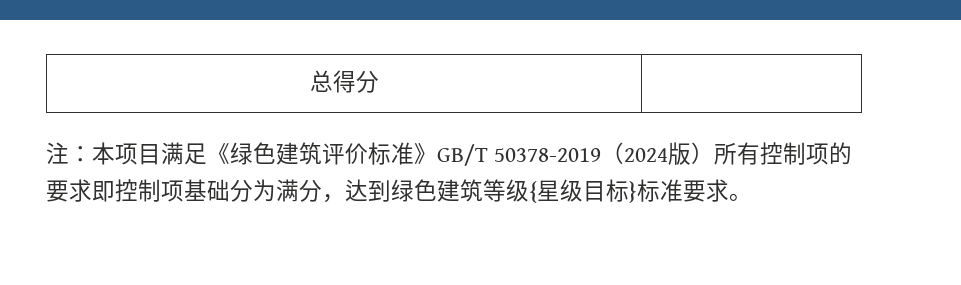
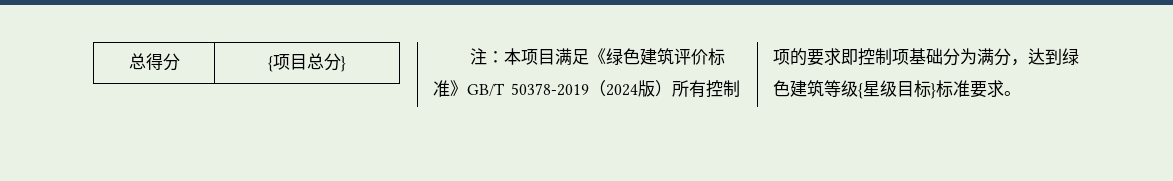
(379, 81) none -> [268,53,346,72] {项目总分}

